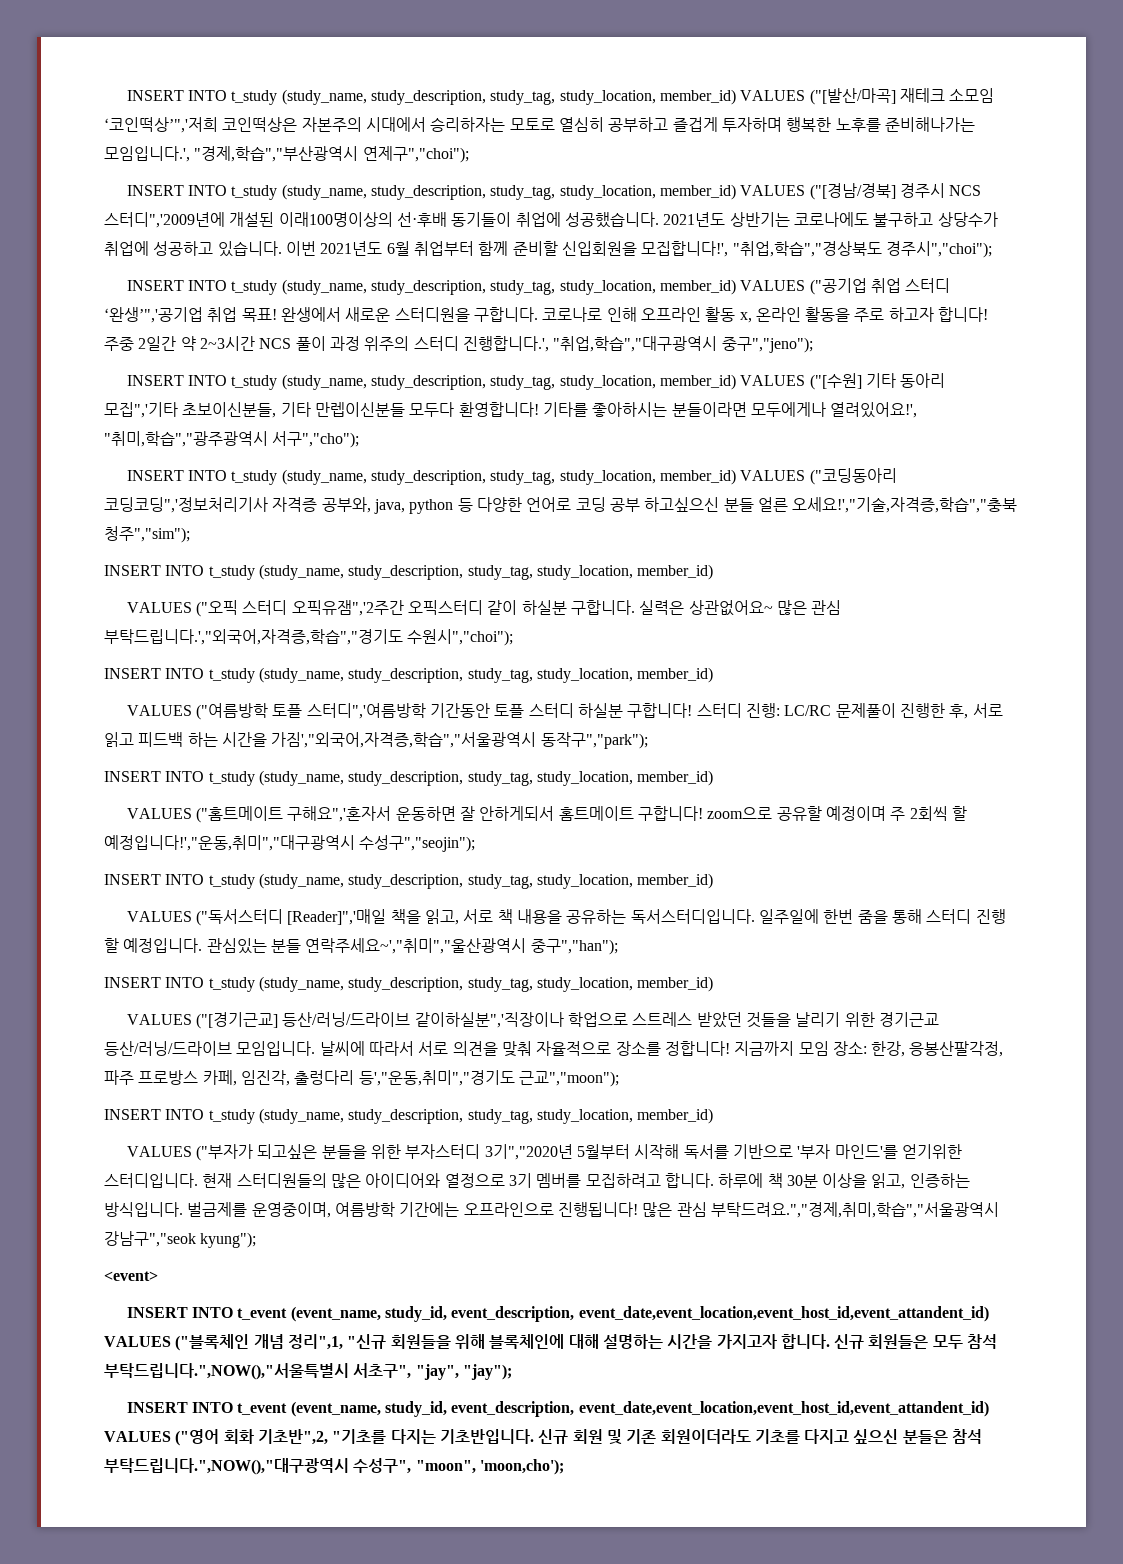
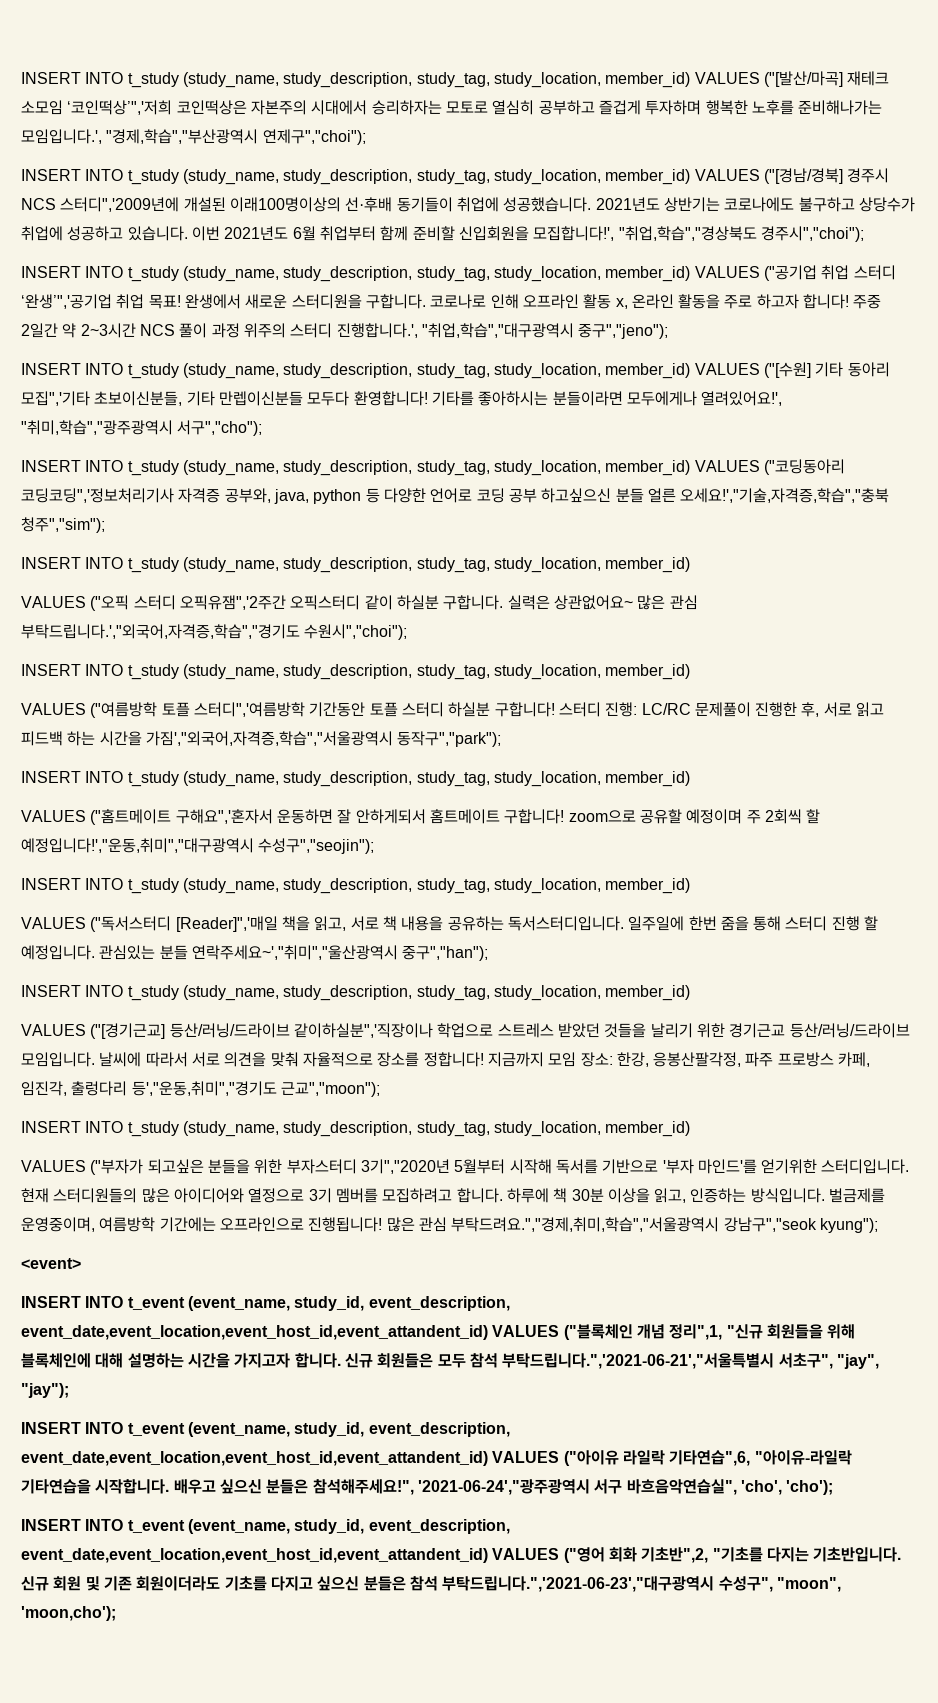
[104,1363,349,1380] 부탁드립니다.",NOW(),"서울특별시 -> [502,1353,775,1369] 부탁드립니다.",'2021-06-21',"서울특별시
(512, 1372) none -> [21,1422,510,1437] [21,1450,852,1466] [21,1479,834,1495] // INSERT INTO t_event (event_name, study_id, event_description, event_date,event_location,event_host_id,event_attandent_id) VALUES ("아이유 라일락 기타연습",6, "아이유-라일락 기타연습을 시작합니다. 배우고 싶으신 분들은 참석해주세요!", '2021-06-24',"광주광역시 서구 바흐음악연습실", 'cho', 'cho');
[104,1458,349,1475] 부탁드립니다.",NOW(),"대구광역시 -> [442,1576,715,1592] 부탁드립니다.",'2021-06-23',"대구광역시

